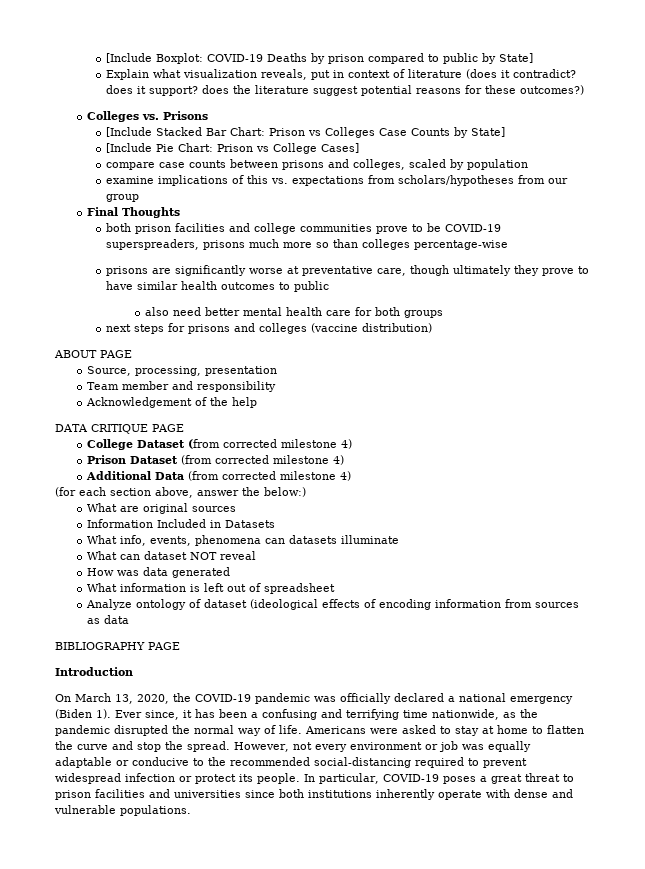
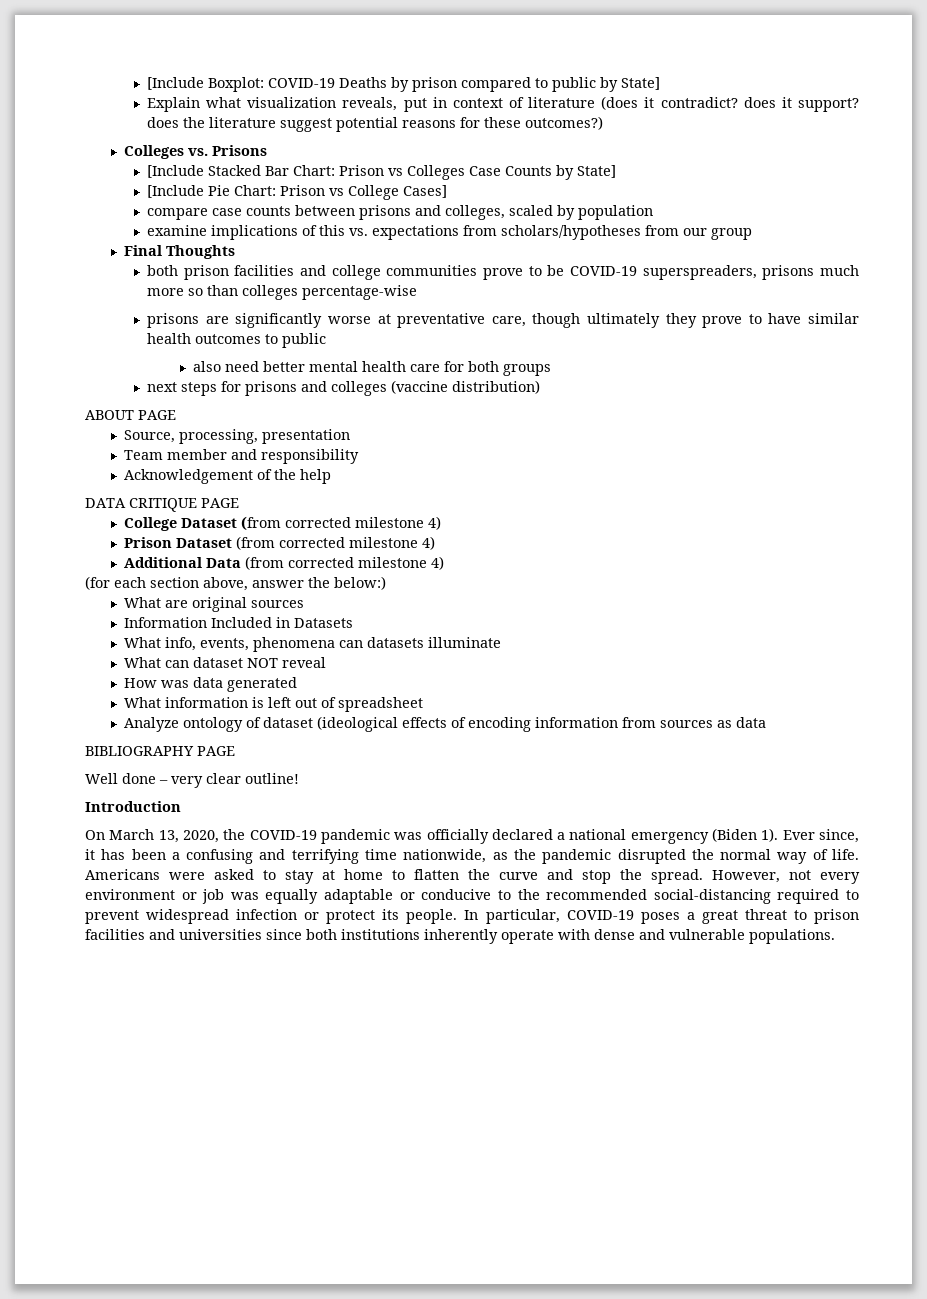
(180, 646) none -> [85,773,299,788] // Well done – very clear outline!

